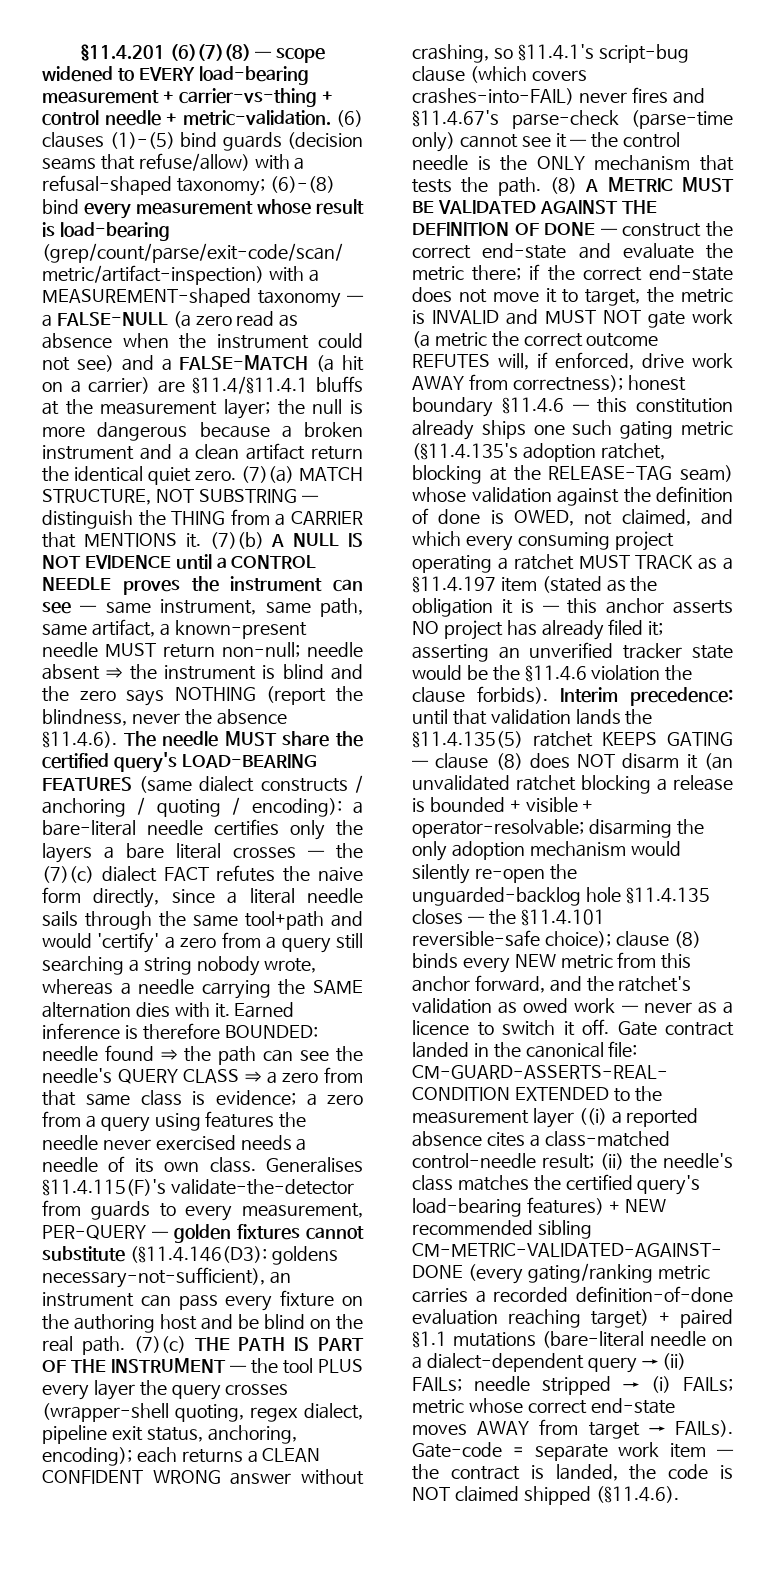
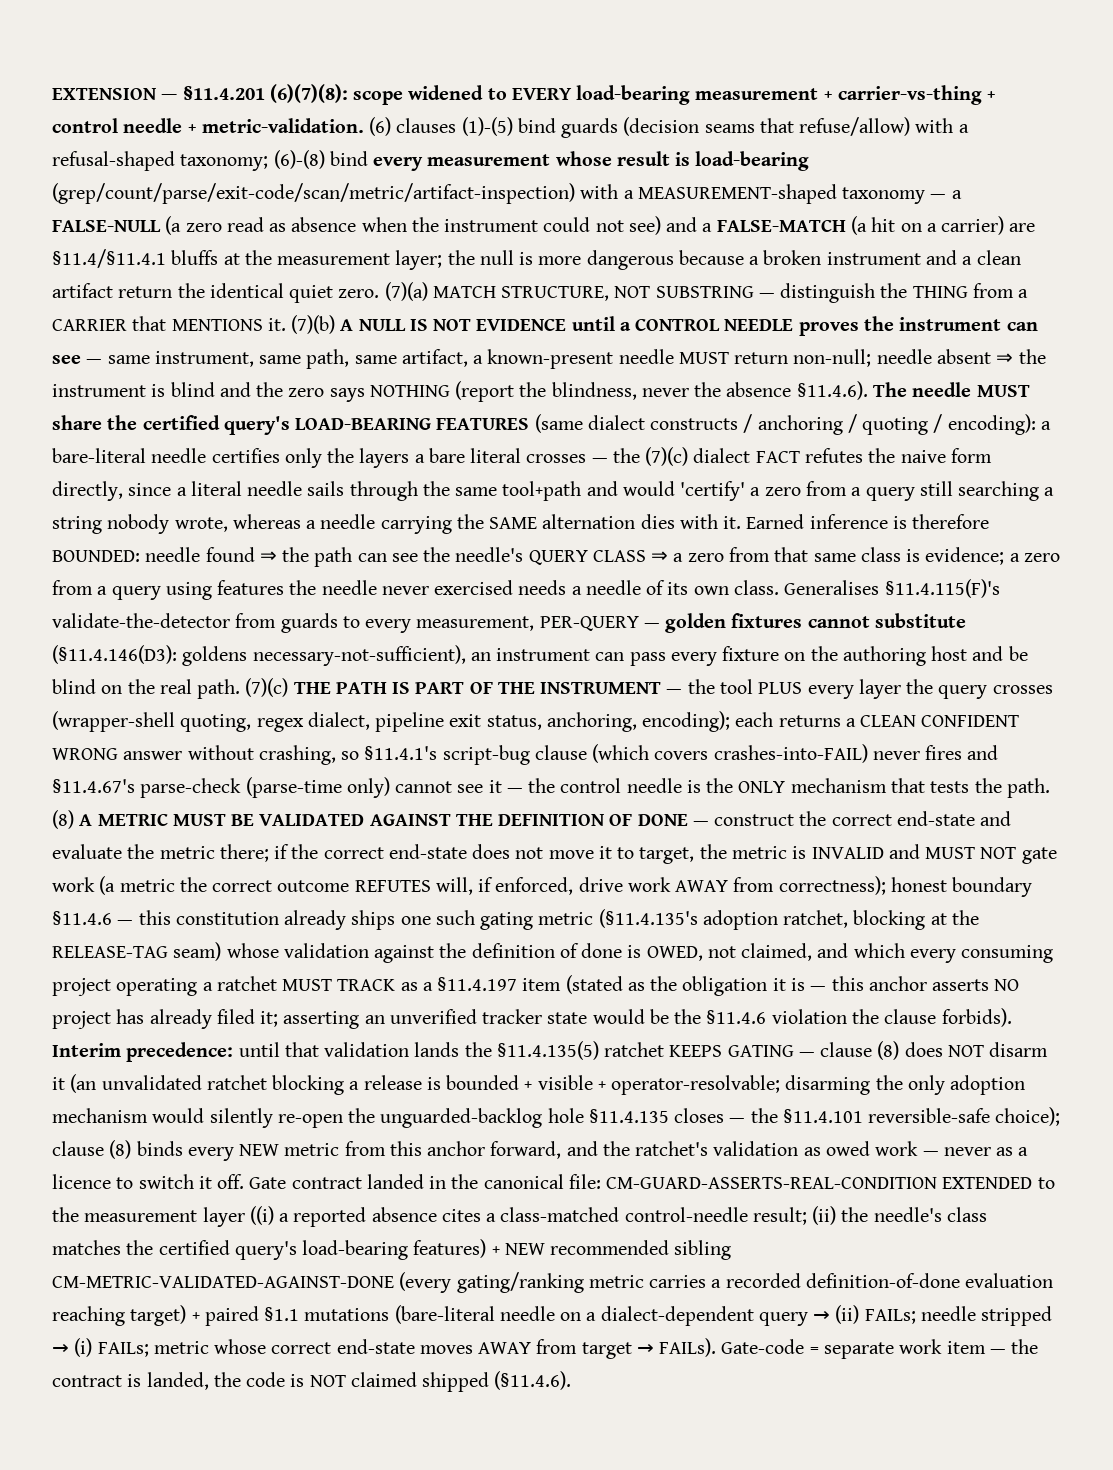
[80,44,273,61] §11.4.201 (6)(7)(8) — -> [52,84,348,103] EXTENSION — §11.4.201 (6)(7)(8):

